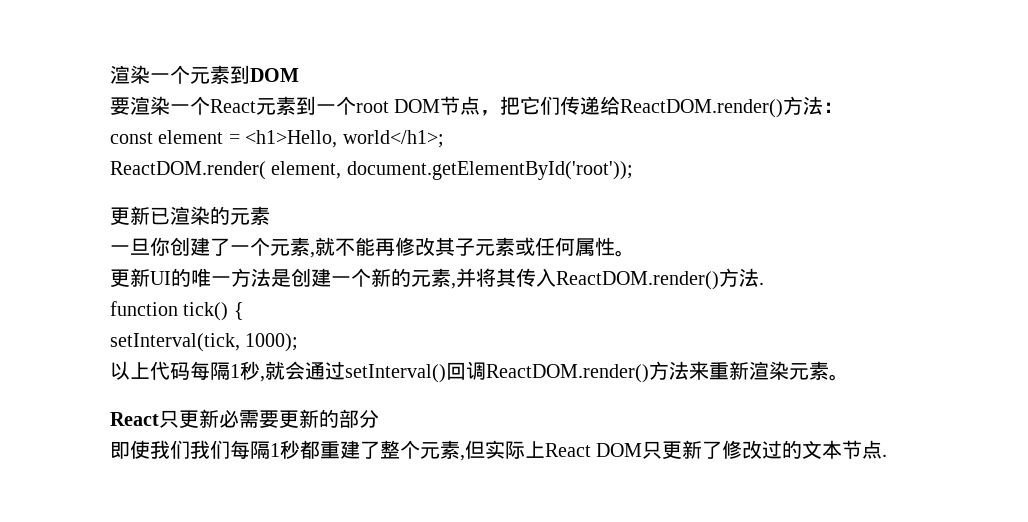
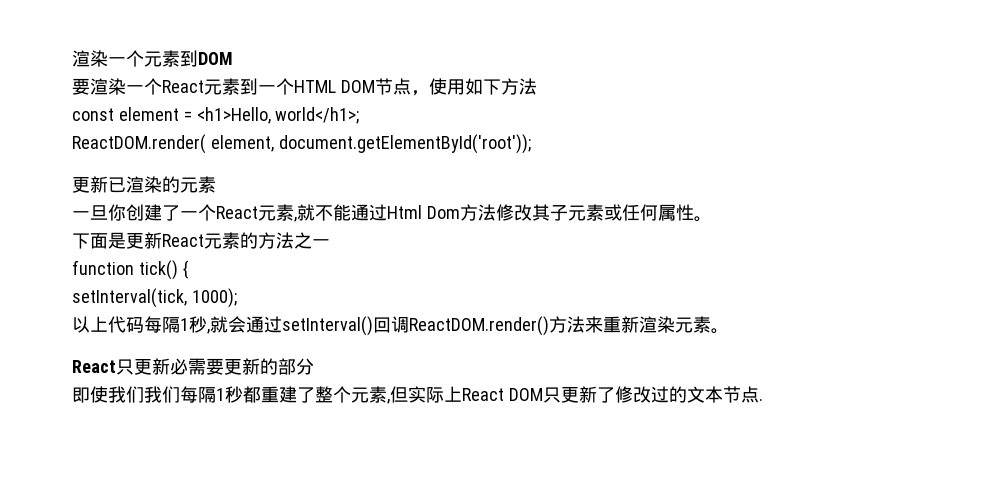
[356,101,389,113] root -> [294,80,336,93] HTML
[500,96,844,118] 把它们传递给ReactDOM.render()方法： -> [428,78,537,95] 使用如下方法
(270, 246) none -> [216,206,258,219] React
[375,238,395,256] 再 -> [351,204,496,221] 通过Html Dom方法
[110,268,764,290] 更新UI的唯一方法是创建一个新的元素,并将其传入ReactDOM.render()方法. -> [72,232,330,249] 下面是更新React元素的方法之一

